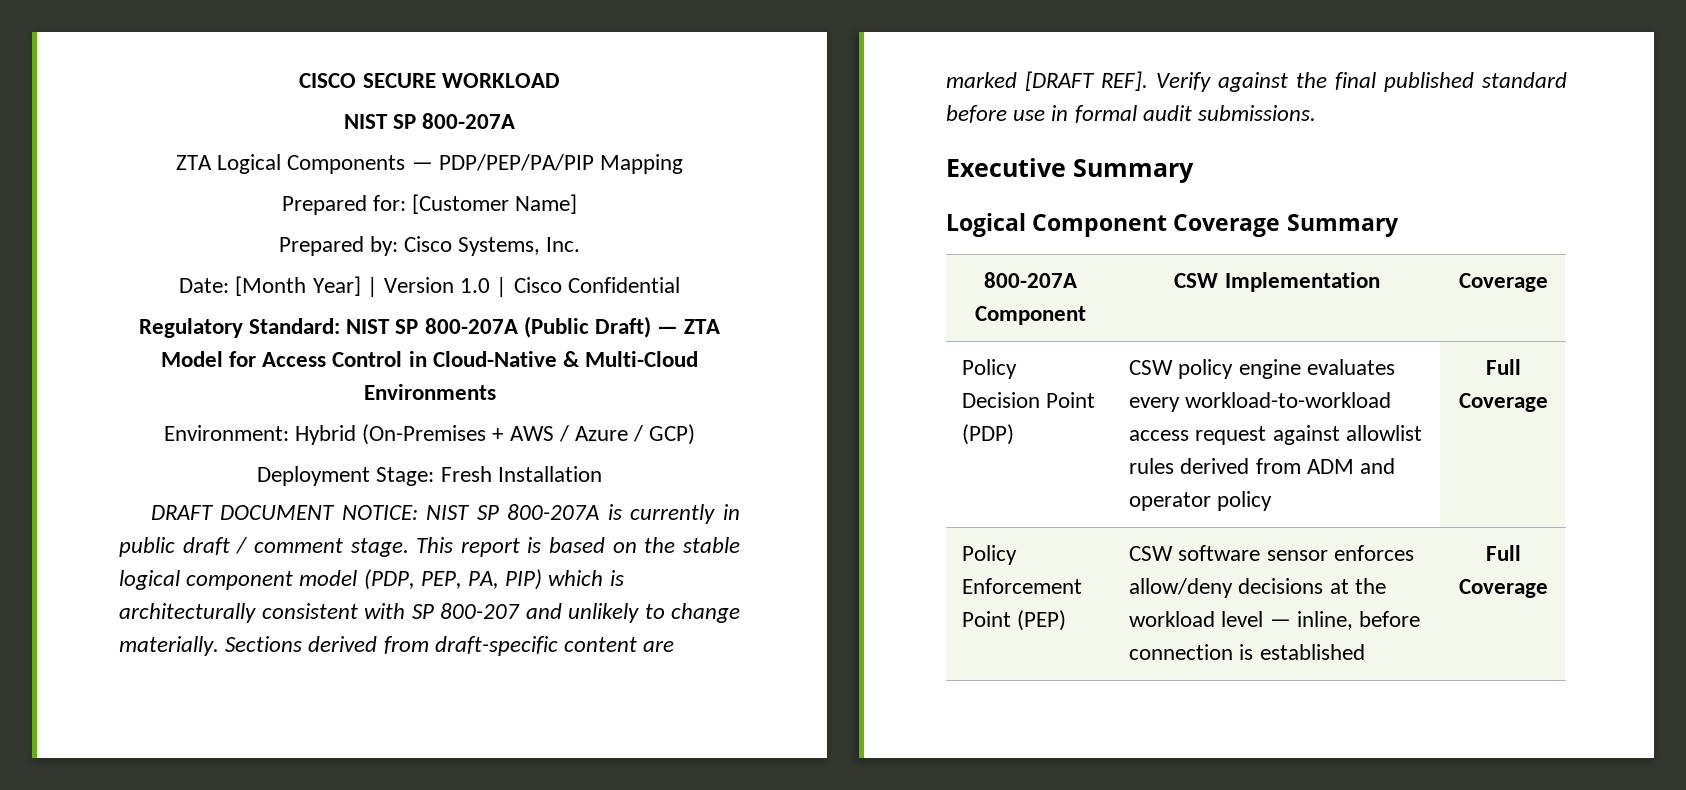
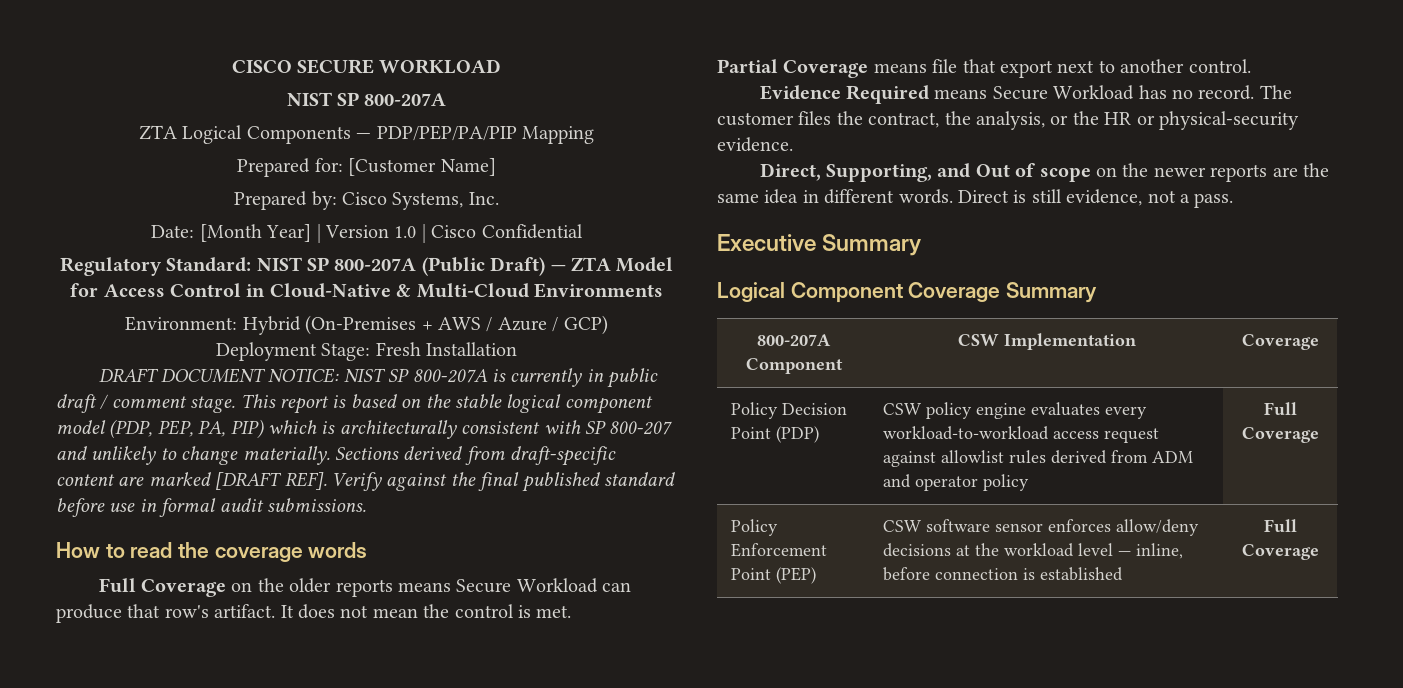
(1317, 113) none -> [56,542,368,562] [98,578,632,597] [56,604,572,623] [717,59,1251,78] [759,85,1292,104] [717,111,1299,130] [717,137,793,152] [759,163,1329,182] [717,189,1234,208] // How to read the coverage words // Full Coverage on the older reports means Secure Workload can produce that row's artifact. It does not mean the control is met. // Partial Coverage means file that export next to another control. // Evidence Required means Secure Workload has no record. The customer files the contract, the analysis, or the HR or physical-security evidence. // Direct, Supporting, and Out of scope on the newer reports are the same idea in different words. Direct is still evidence, not a pass.

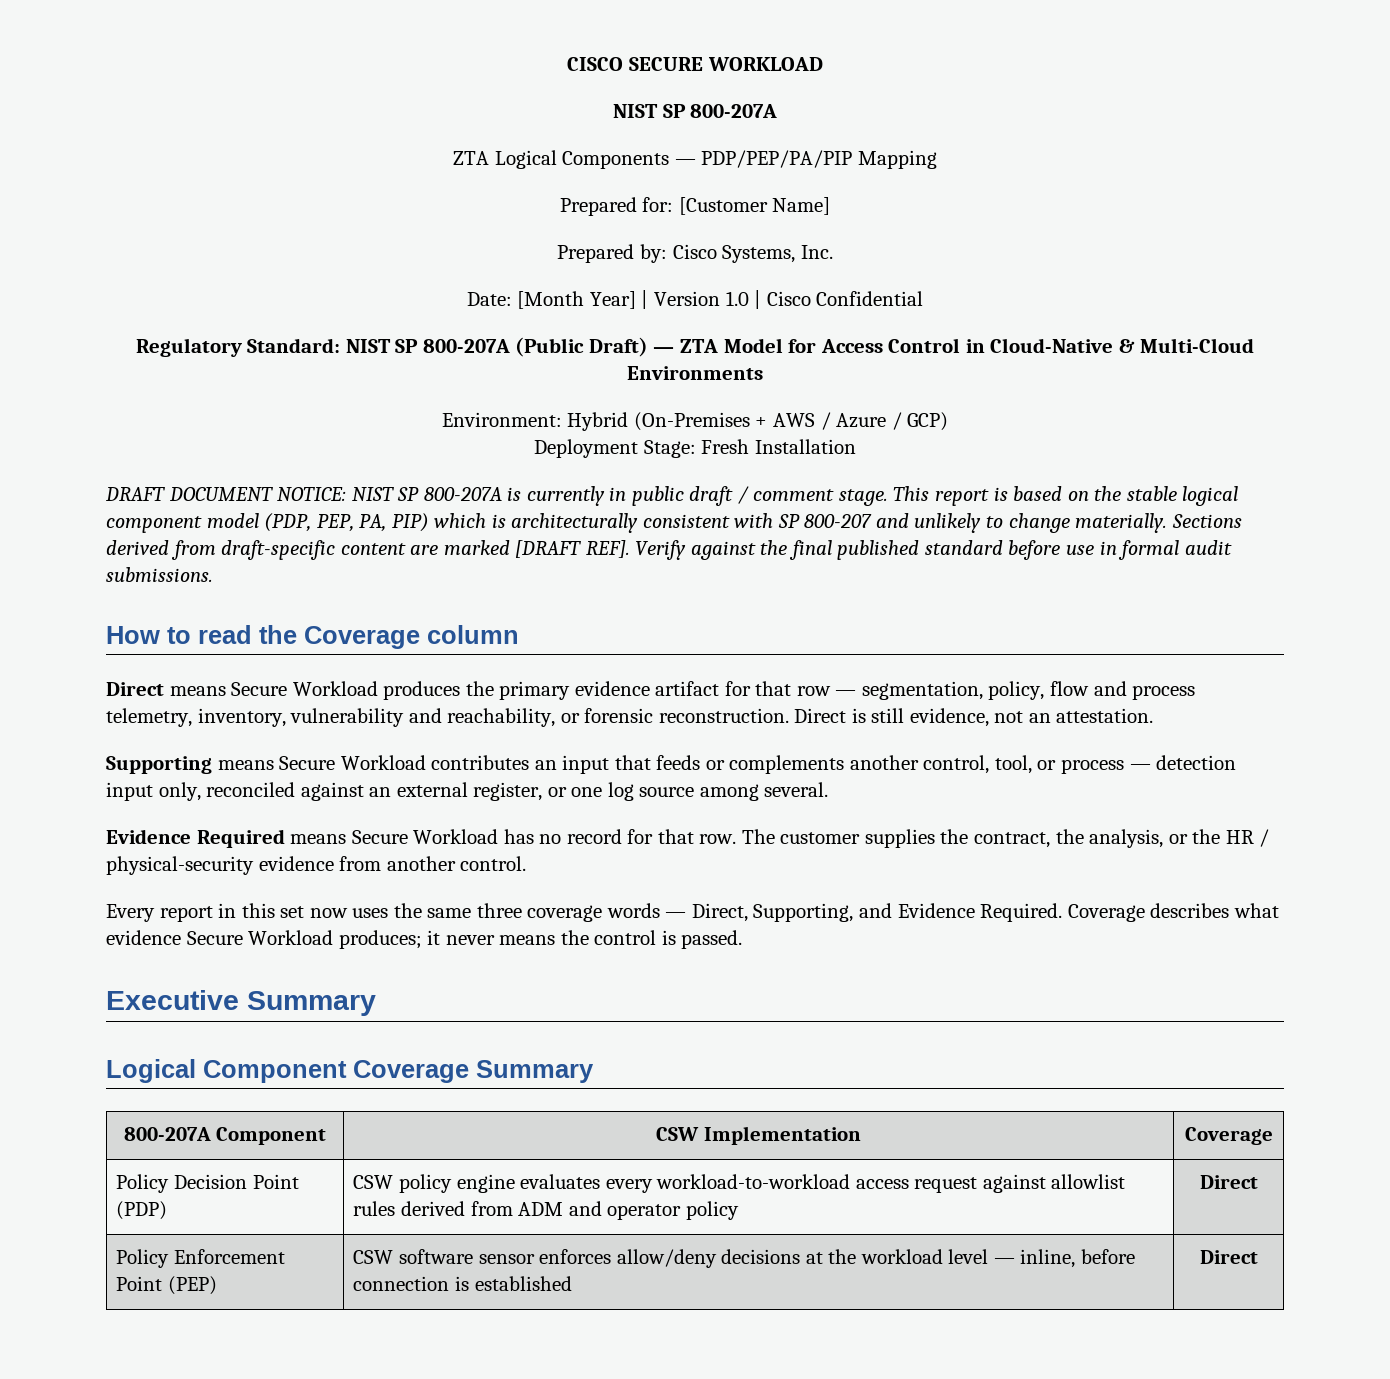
[214,542,368,562] [98,578,632,597] [56,604,572,623] [717,59,1251,78] coverage words // Full Coverage on the older reports means Secure Workload can produce that row's artifact. It does not mean the control is met. // Partial Coverage means file that export next to another control. -> [304,625,519,649] [106,681,1196,700] [106,708,1154,727] [106,755,1237,774] [106,782,829,801] Coverage column // Direct means Secure Workload produces the primary evidence artifact for that row — segmentation, policy, flow and process telemetry, inventory, vulnerability and reachability, or forensic reconstruction. Direct is still evidence, not an attestation. // Supporting means Secure Workload contributes an input that feeds or complements another control, tool, or process — detection input only, reconciled against an external register, or one log source among several.
[1198,85,1255,100] record. -> [566,829,737,844] record for that row.
[798,111,832,125] files -> [864,829,935,848] supplies
[1136,111,1299,130] [717,137,793,152] [759,163,1329,182] [717,189,1234,208] or physical-security evidence. // Direct, Supporting, and Out of scope on the newer reports are the same idea in different words. Direct is still evidence, not a pass. -> [1259,829,1270,847] [106,856,527,875] [106,903,1279,922] [106,930,743,949] / physical-security evidence from another control. // Every report in this set now uses the same three coverage words — Direct, Supporting, and Evidence Required. Coverage describes what evidence Secure Workload produces; it never means the control is passed.
[1264,402,1297,415] [1242,427,1319,443] Full Coverage -> [1199,1175,1258,1189] Direct
[1264,519,1297,532] [1242,544,1319,560] Full Coverage -> [1199,1250,1258,1264] Direct

